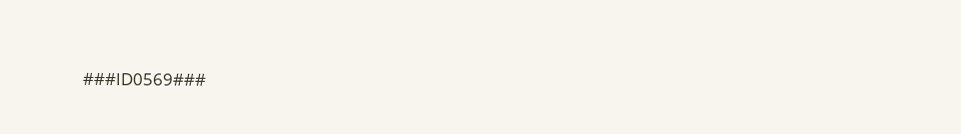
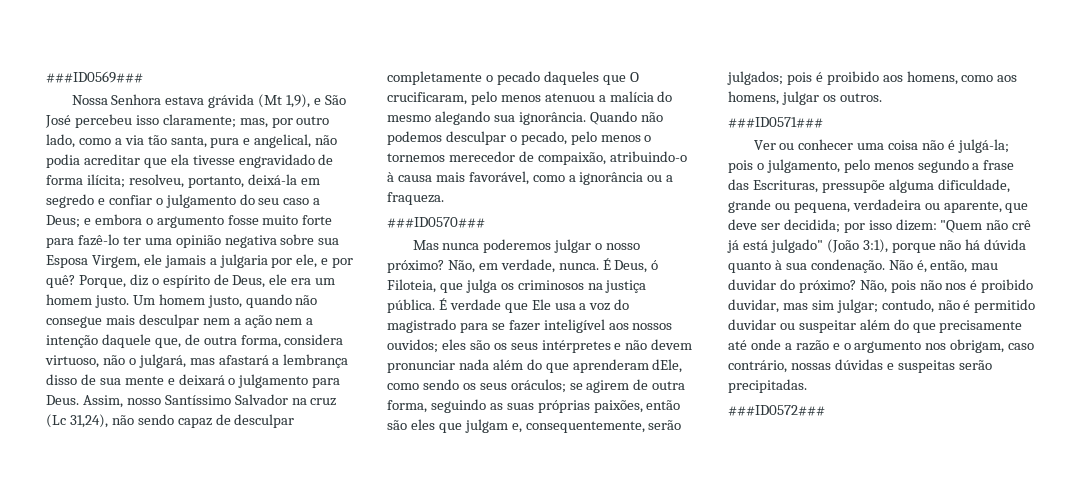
(206, 79) none -> [71,94,346,108] [45,114,330,128] [46,134,338,148] [46,154,334,168] [46,174,320,188] [46,194,321,208] [46,214,333,228] [46,234,340,248] [46,254,354,268] [46,274,336,288] [46,294,318,308] [46,314,314,328] [46,334,344,348] [45,354,349,368] [46,374,341,388] [46,394,337,408] [46,414,295,428] [387,71,639,85] [387,91,673,105] [387,111,663,125] [387,131,652,145] [387,151,687,165] [387,171,674,185] [387,192,444,205] [387,217,485,228] [412,239,641,253] [387,258,659,273] [387,279,647,293] [387,298,630,313] [387,319,673,333] [387,339,693,353] [387,359,683,373] [387,379,686,393] [387,399,681,413] [387,419,682,433] [727,71,1018,85] [728,91,882,105] [728,117,823,128] [753,139,1009,153] [728,159,1015,173] [728,179,1010,193] [728,199,1029,213] [728,219,1032,233] [727,239,1027,253] [728,259,999,273] [728,279,1034,293] [728,299,1036,313] [728,319,1023,333] [728,339,1035,353] [728,359,992,373] [728,379,807,393] [728,405,825,416] // Nossa Senhora estava grávida (Mt 1,9), e São José percebeu isso claramente; mas, por outro lado, como a via tão santa, pura e angelical, não podia acreditar que ela tivesse engravidado de forma ilícita; resolveu, portanto, deixá-la em segredo e confiar o julgamento do seu caso a Deus; e embora o argumento fosse muito forte para fazê-lo ter uma opinião negativa sobre sua Esposa Virgem, ele jamais a julgaria por ele, e por quê? Porque, diz o espírito de Deus, ele era um homem justo. Um homem justo, quando não consegue mais desculpar nem a ação nem a intenção daquele que, de outra forma, considera virtuoso, não o julgará, mas afastará a lembrança disso de sua mente e deixará o julgamento para Deus. Assim, nosso Santíssimo Salvador na cruz (Lc 31,24), não sendo capaz de desculpar completamente o pecado daqueles que O crucificaram, pelo menos atenuou a malícia do mesmo alegando sua ignorância. Quando não podemos desculpar o pecado, pelo menos o tornemos merecedor de compaixão, atribuindo-o à causa mais favorável, como a ignorância ou a fraqueza. // ###ID0570### // Mas nunca poderemos julgar o nosso próximo? Não, em verdade, nunca. É Deus, ó Filoteia, que julga os criminosos na justiça pública. É verdade que Ele usa a voz do magistrado para se fazer inteligível aos nossos ouvidos; eles são os seus intérpretes e não devem pronunciar nada além do que aprenderam dEle, como sendo os seus oráculos; se agirem de outra forma, seguindo as suas próprias paixões, então são eles que julgam e, consequentemente, serão julgados; pois é proibido aos homens, como aos homens, julgar os outros. // ###ID0571### // Ver ou conhecer uma coisa não é julgá-la; pois o julgamento, pelo menos segundo a frase das Escrituras, pressupõe alguma dificuldade, grande ou pequena, verdadeira ou aparente, que deve ser decidida; por isso dizem: "Quem não crê já está julgado" (João 3:1), porque não há dúvida quanto à sua condenação. Não é, então, mau duvidar do próximo? Não, pois não nos é proibido duvidar, mas sim julgar; contudo, não é permitido duvidar ou suspeitar além do que precisamente até onde a razão e o argumento nos obrigam, caso contrário, nossas dúvidas e suspeitas serão precipitadas. // ###ID0572###

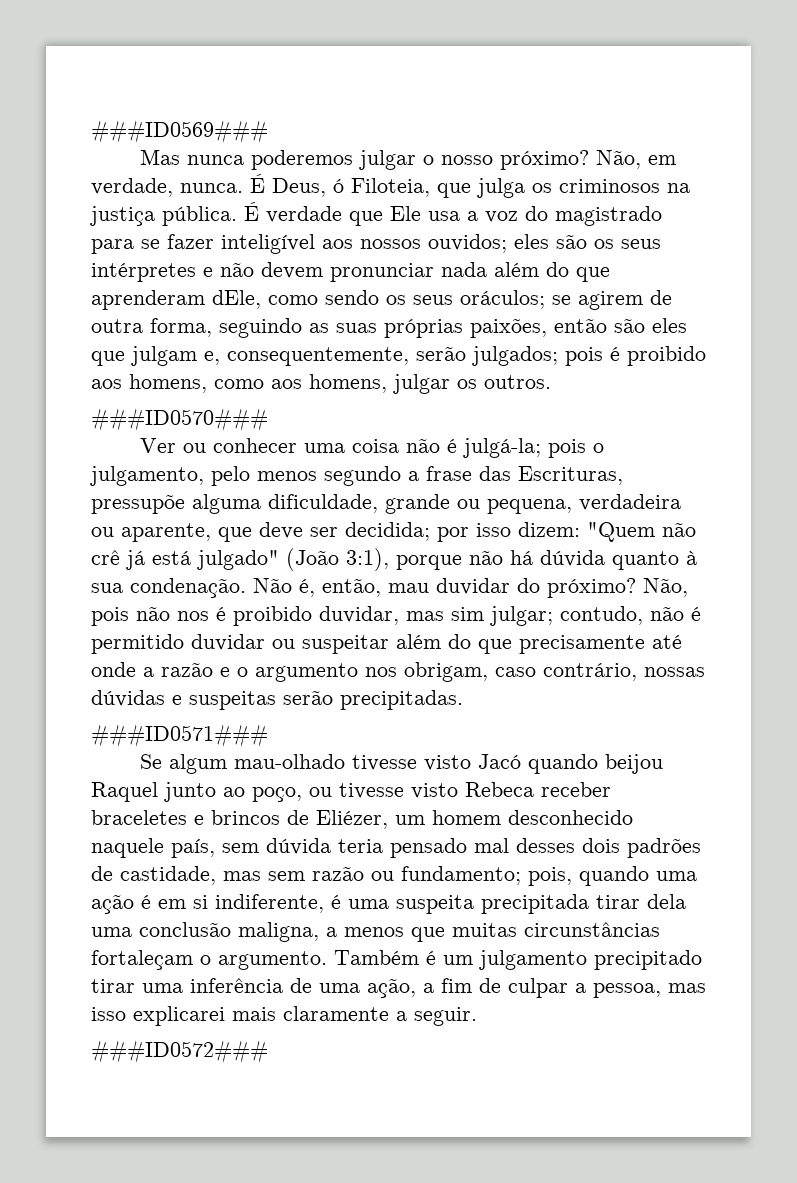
[71,94,346,108] [45,114,330,128] [46,134,338,148] [46,154,334,168] [46,174,320,188] [46,194,321,208] [46,214,333,228] [46,234,340,248] [46,254,354,268] [46,274,336,288] [46,294,318,308] [46,314,314,328] [46,334,344,348] [45,354,349,368] [46,374,341,388] [46,394,337,408] [46,414,295,428] [387,71,639,85] [387,91,673,105] [387,111,663,125] [387,131,652,145] [387,151,687,165] [387,171,674,185] [387,192,444,205] [387,217,485,228] // Nossa Senhora estava grávida (Mt 1,9), e São José percebeu isso claramente; mas, por outro lado, como a via tão santa, pura e angelical, não podia acreditar que ela tivesse engravidado de forma ilícita; resolveu, portanto, deixá-la em segredo e confiar o julgamento do seu caso a Deus; e embora o argumento fosse muito forte para fazê-lo ter uma opinião negativa sobre sua Esposa Virgem, ele jamais a julgaria por ele, e por quê? Porque, diz o espírito de Deus, ele era um homem justo. Um homem justo, quando não consegue mais desculpar nem a ação nem a intenção daquele que, de outra forma, considera virtuoso, não o julgará, mas afastará a lembrança disso de sua mente e deixará o julgamento para Deus. Assim, nosso Santíssimo Salvador na cruz (Lc 31,24), não sendo capaz de desculpar completamente o pecado daqueles que O crucificaram, pelo menos atenuou a malícia do mesmo alegando sua ignorância. Quando não podemos desculpar o pecado, pelo menos o tornemos merecedor de compaixão, atribuindo-o à causa mais favorável, como a ignorância ou a fraqueza. // ###ID0570### -> (268, 131) none
[728,117,823,128] ###ID0571### -> [91,408,268,431] ###ID0570###
(807, 386) none -> [91,724,268,747] [140,754,664,774] [91,782,611,802] [91,810,633,829] [91,838,701,858] [91,866,697,886] [91,894,686,914] [91,922,660,942] [91,950,702,970] [91,978,706,998] [91,1006,477,1026] // ###ID0571### // Se algum mau-olhado tivesse visto Jacó quando beijou Raquel junto ao poço, ou tivesse visto Rebeca receber braceletes e brincos de Eliézer, um homem desconhecido naquele país, sem dúvida teria pensado mal desses dois padrões de castidade, mas sem razão ou fundamento; pois, quando uma ação é em si indiferente, é uma suspeita precipitada tirar dela uma conclusão maligna, a menos que muitas circunstâncias fortaleçam o argumento. Também é um julgamento precipitado tirar uma inferência de uma ação, a fim de culpar a pessoa, mas isso explicarei mais claramente a seguir.

